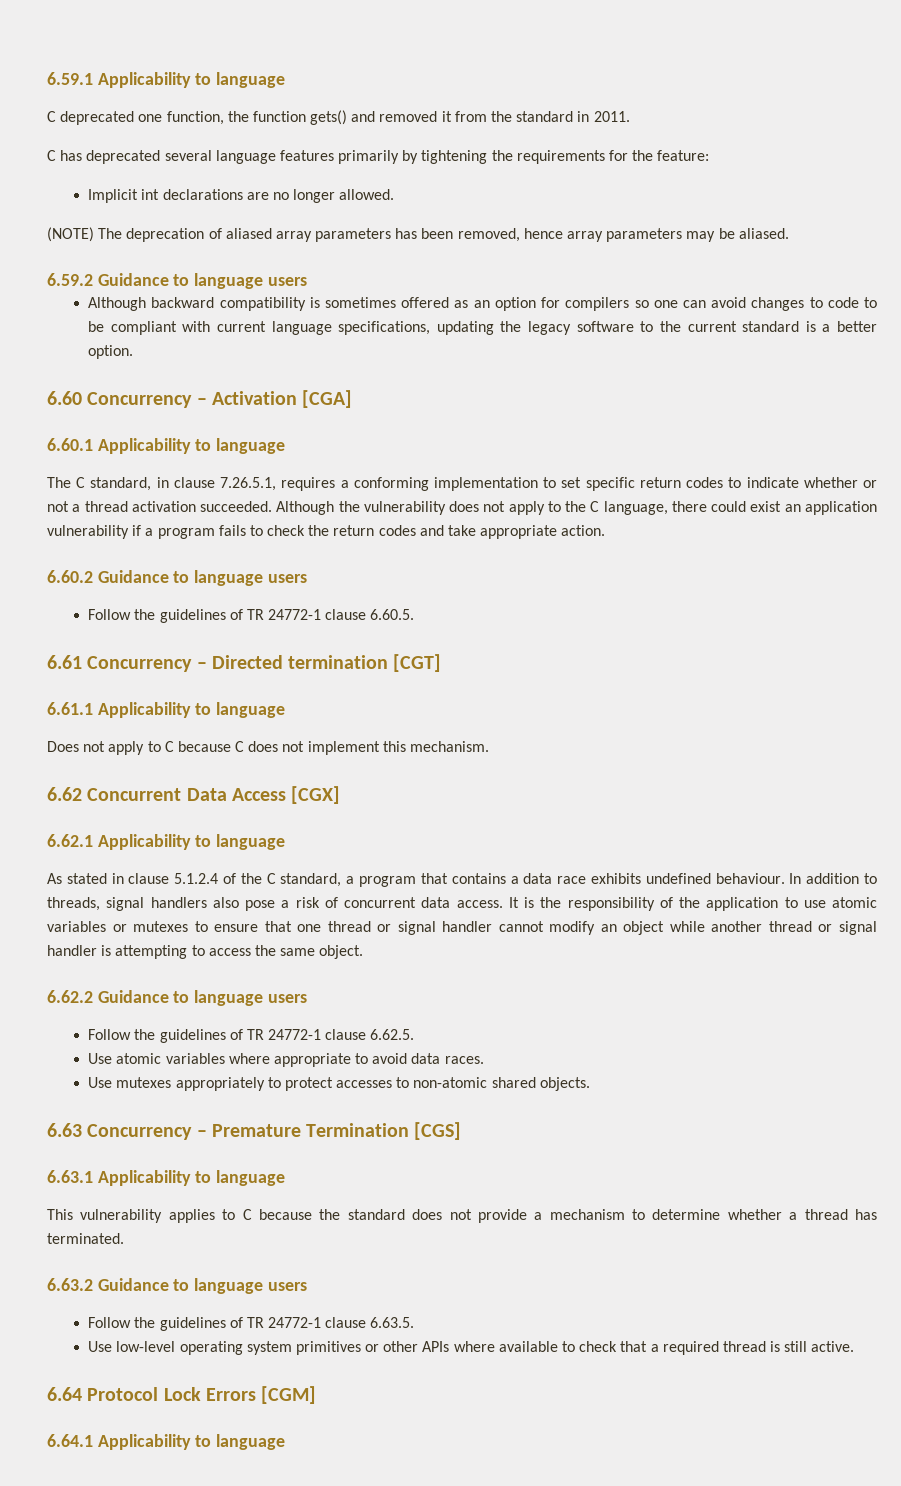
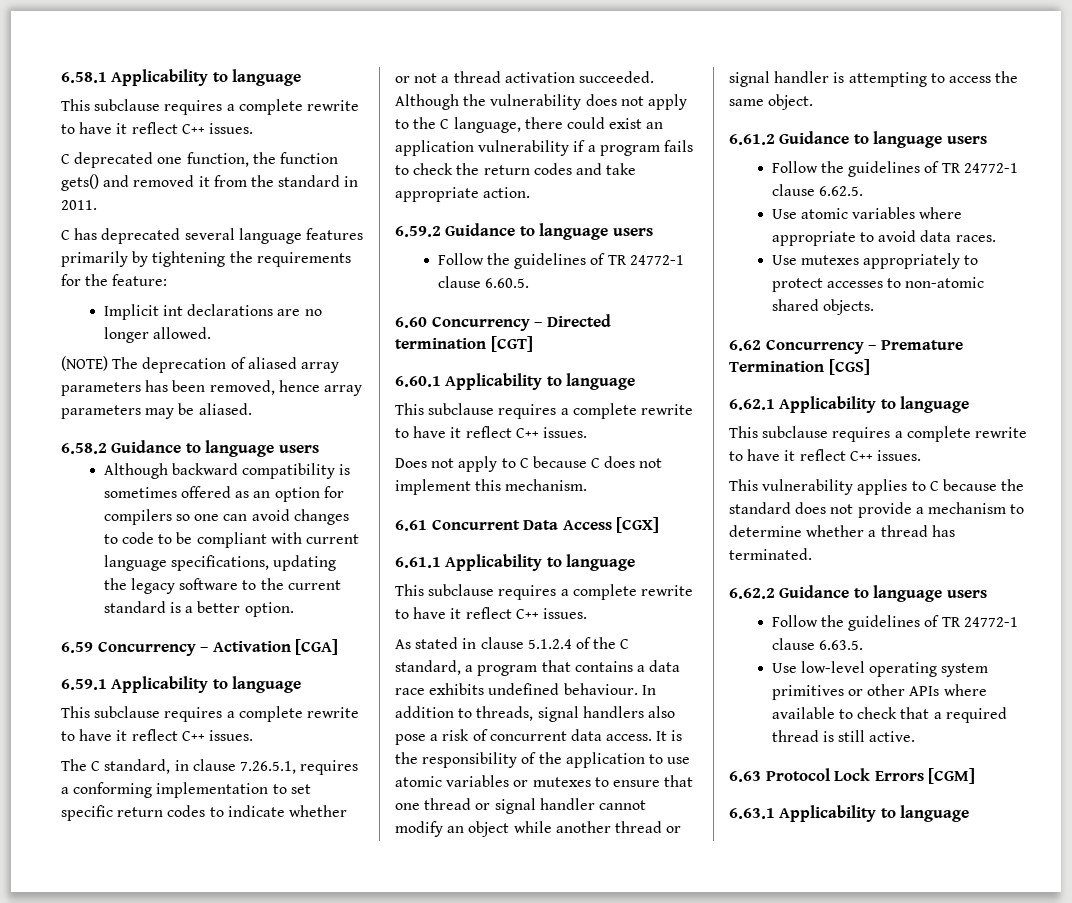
[47,72,286,88] 6.59.1 Applicability to language -> [61,69,302,86] [61,99,359,115] [61,122,253,134] 6.58.1 Applicability to language // This subclause requires a complete rewrite to have it reflect C++ issues.
[47,273,93,286] 6.59.2 -> [61,443,107,454] 6.58.2
[47,391,82,405] 6.60 -> [61,642,93,653] 6.59
[47,438,286,454] 6.60.1 Applicability to language -> [61,676,302,693] [61,706,359,722] [61,729,253,741] 6.59.1 Applicability to language // This subclause requires a complete rewrite to have it reflect C++ issues.
[47,570,93,583] 6.60.2 -> [395,226,441,237] 6.59.2
[47,655,82,669] 6.61 -> [395,317,427,328] 6.60
[47,702,286,718] 6.61.1 Applicability to language -> [395,373,636,390] [395,403,693,419] [395,426,587,438] 6.60.1 Applicability to language // This subclause requires a complete rewrite to have it reflect C++ issues.
[47,787,82,801] 6.62 -> [395,520,427,531] 6.61
[47,834,286,850] 6.62.1 Applicability to language -> [395,554,636,571] [395,584,693,600] [395,607,587,619] 6.61.1 Applicability to language // This subclause requires a complete rewrite to have it reflect C++ issues.
[47,990,93,1003] 6.62.2 -> [729,134,775,145] 6.61.2
[47,1123,82,1137] 6.63 -> [729,340,761,351] 6.62
[47,1170,286,1186] 6.63.1 Applicability to language -> [729,396,970,413] [729,426,1027,442] [729,449,921,461] 6.62.1 Applicability to language // This subclause requires a complete rewrite to have it reflect C++ issues.
[47,1278,93,1291] 6.63.2 -> [729,588,775,599] 6.62.2
[47,1387,82,1401] 6.64 -> [729,771,761,782] 6.63
[47,1434,93,1447] 6.64.1 -> [729,808,775,819] 6.63.1

